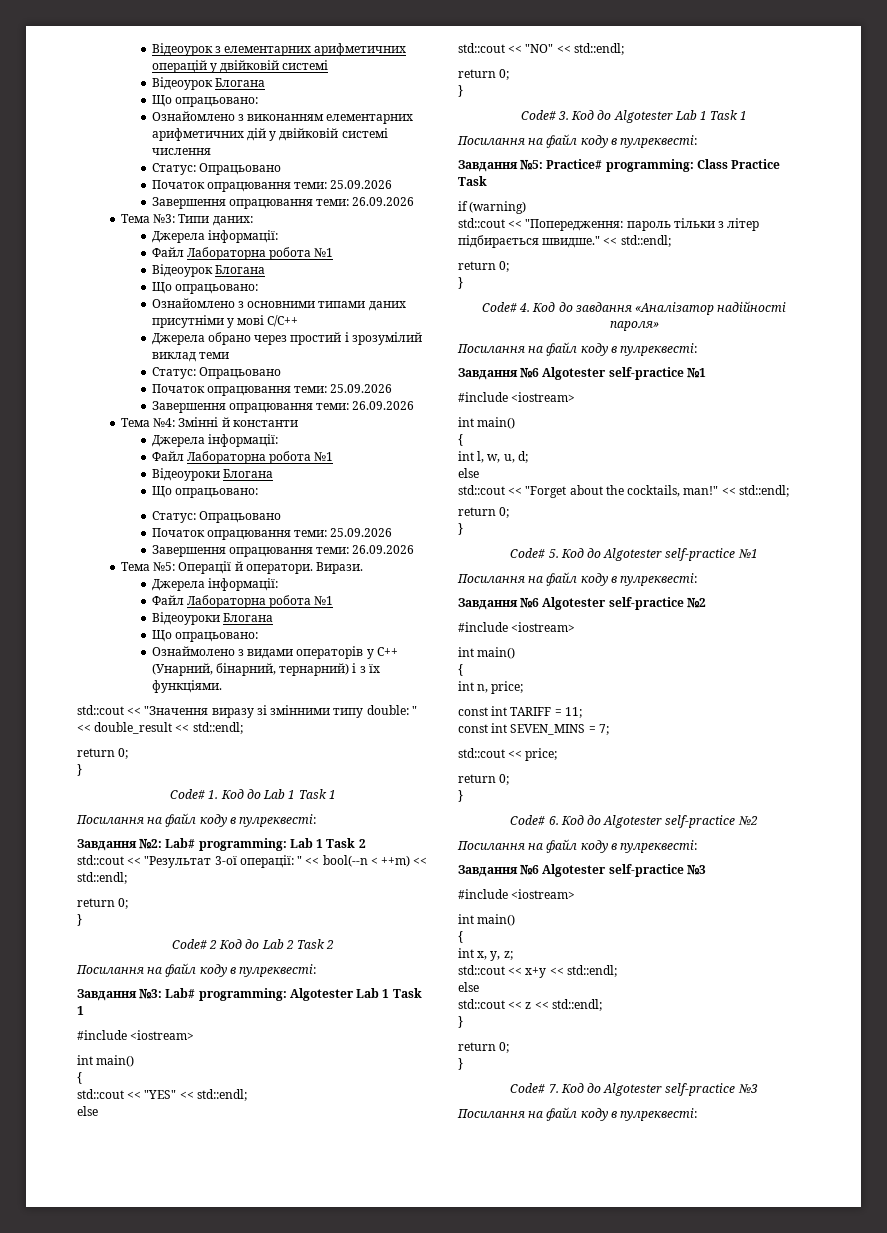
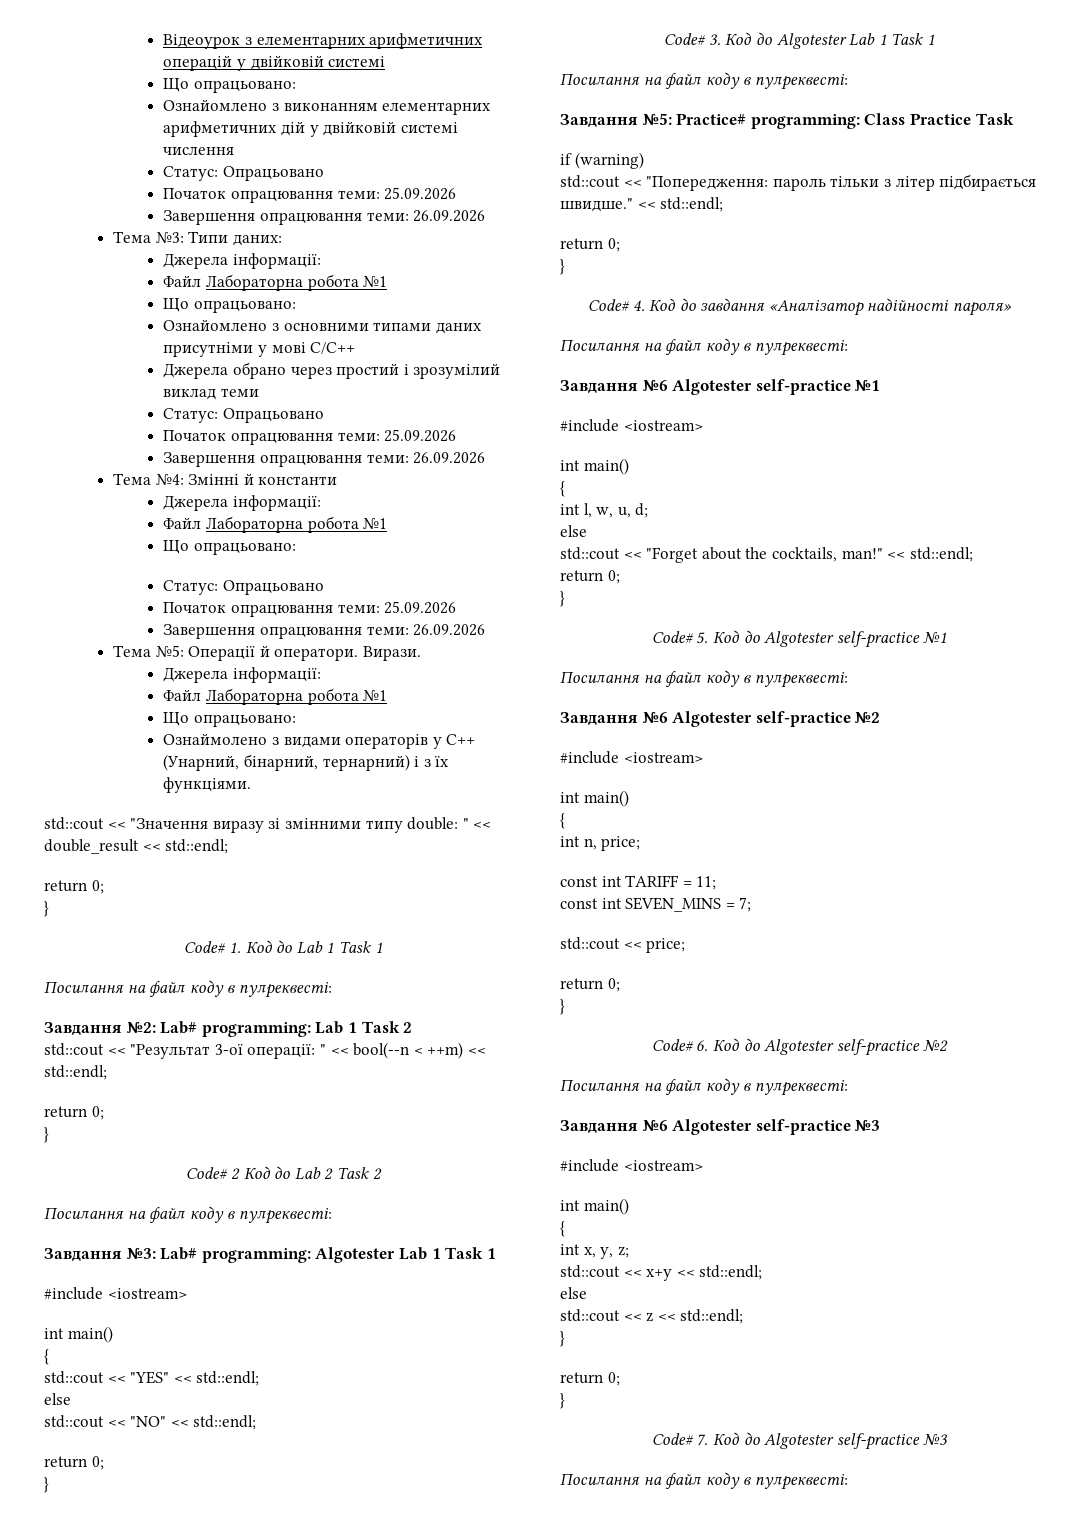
[151,77,265,90] // Відеоурок Блогана -> (386, 61) none
[151,264,265,277] // Відеоурок Блогана -> (388, 282) none
[151,468,273,481] // Відеоуроки Блогана -> (388, 524) none
[151,612,273,625] // Відеоуроки Блогана -> (388, 696) none

